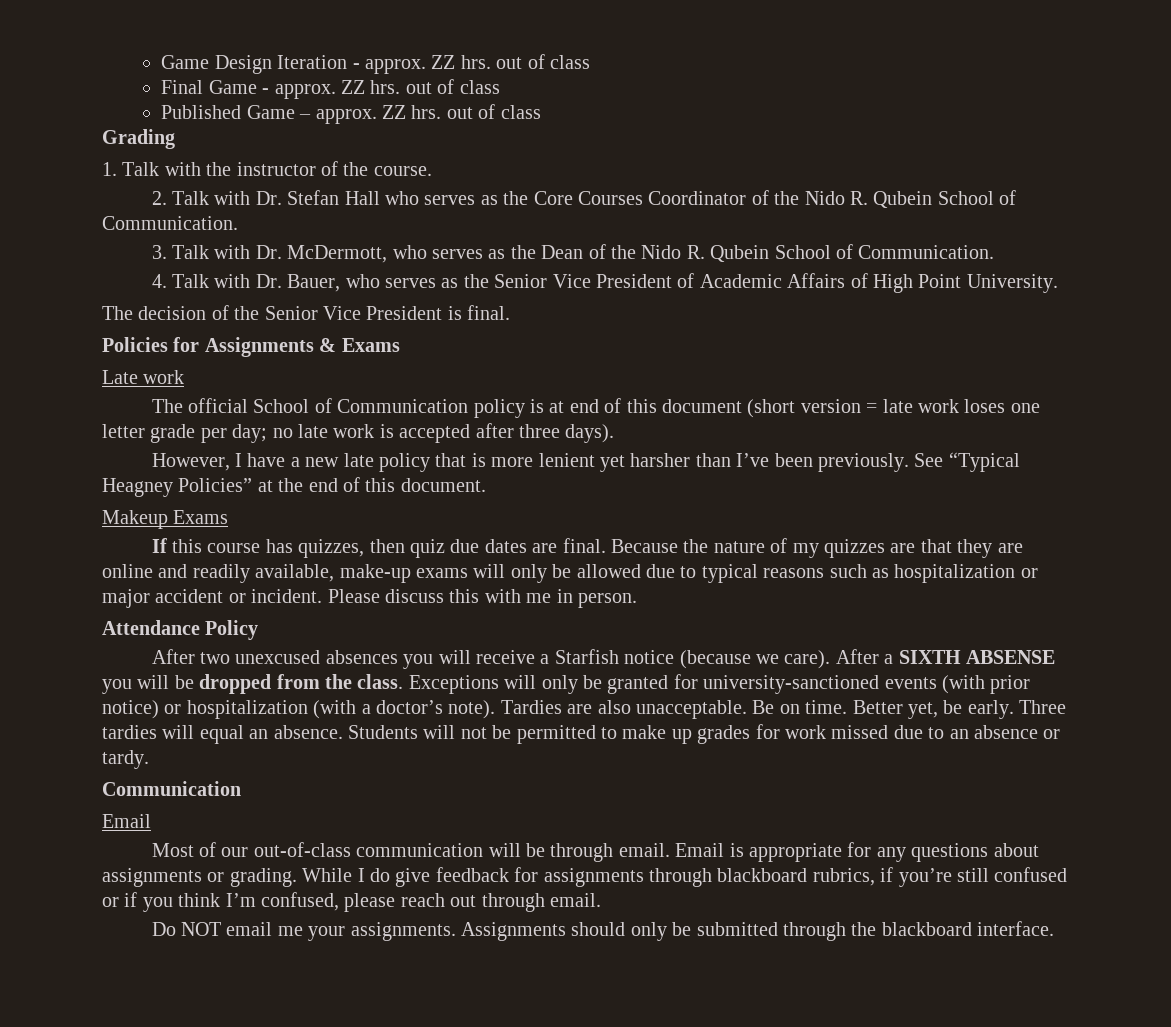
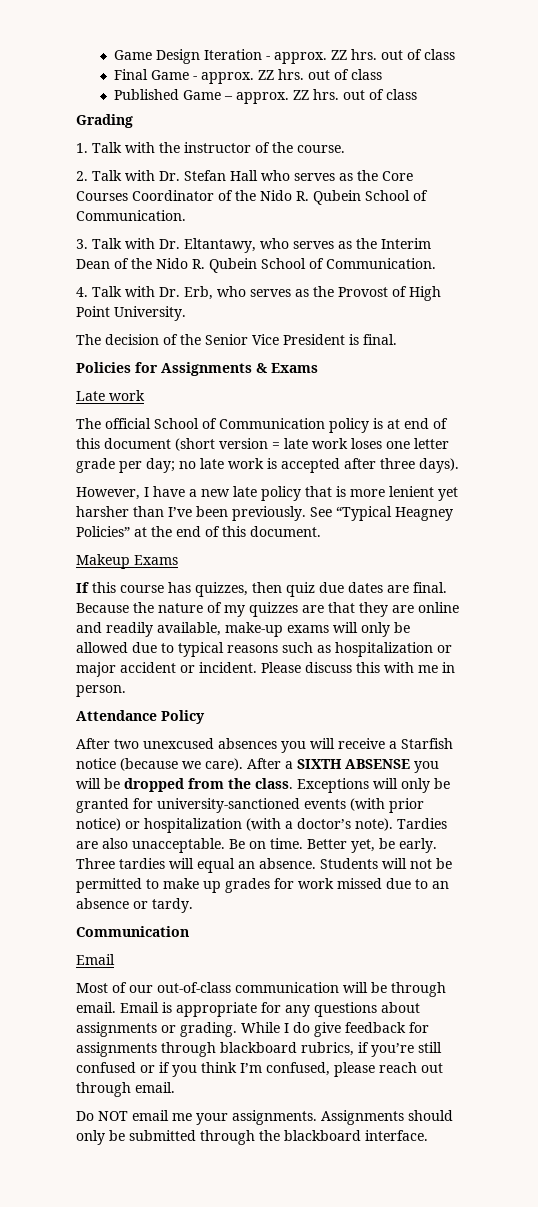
[287,245,536,263] McDermott, who serves as the -> [184,238,431,253] Eltantawy, who serves as the Interim
[287,273,846,292] Bauer, who serves as the Senior Vice President of Academic Affairs -> [184,286,388,300] Erb, who serves as the Provost

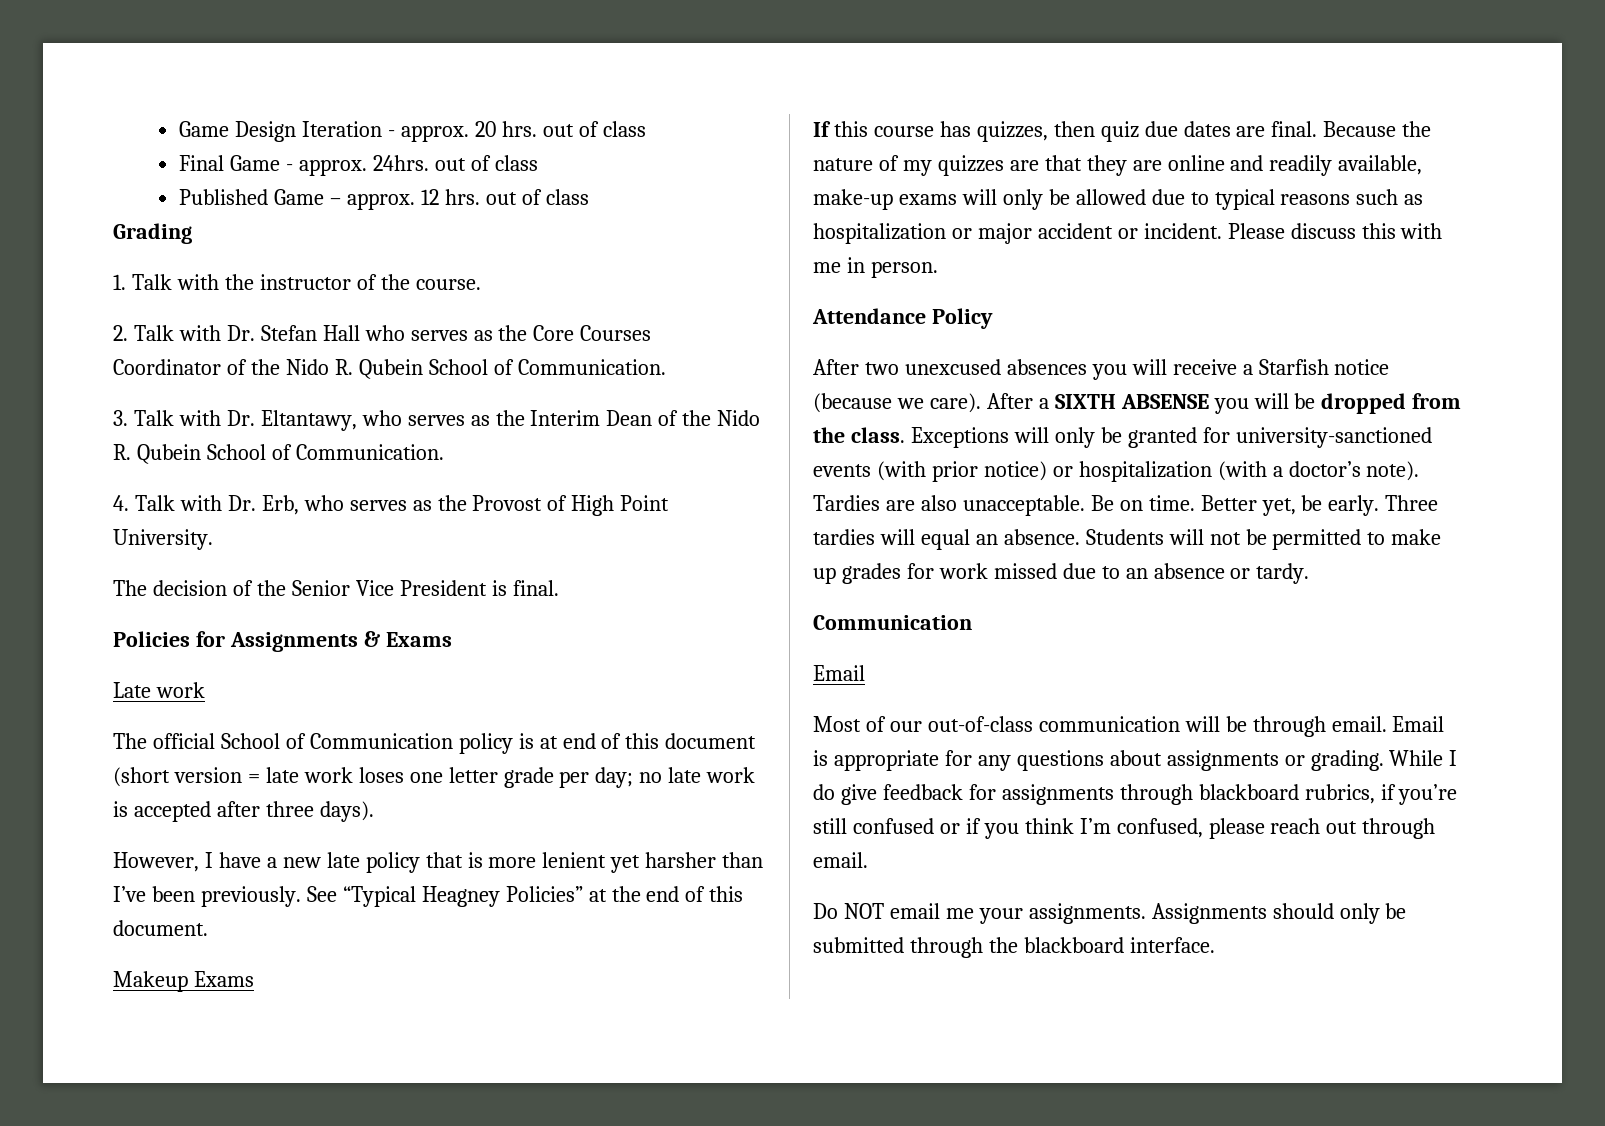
[330,50,347,60] ZZ -> [474,121,496,137] 20
[257,69,304,80] ZZ hrs. -> [372,155,429,171] 24hrs.
[292,90,309,100] ZZ -> [420,189,439,205] 12

